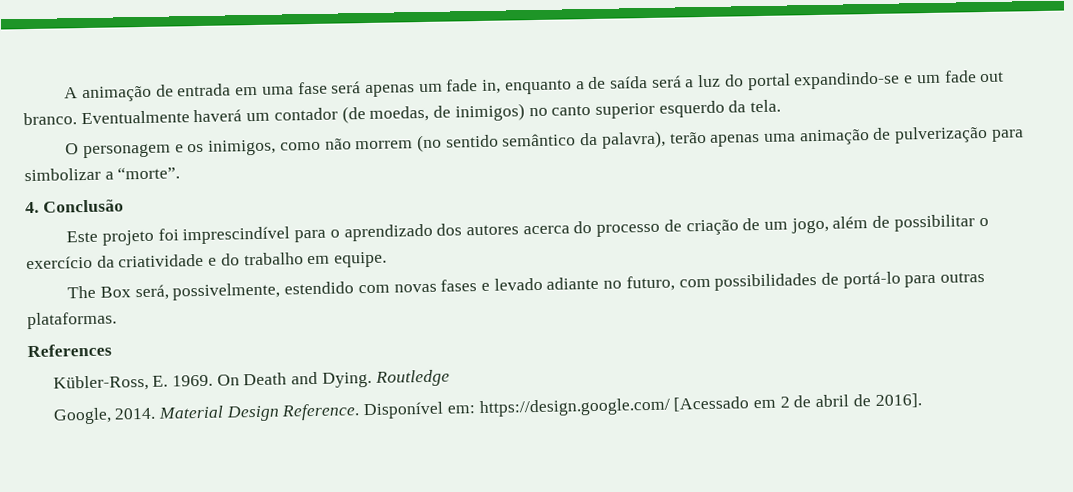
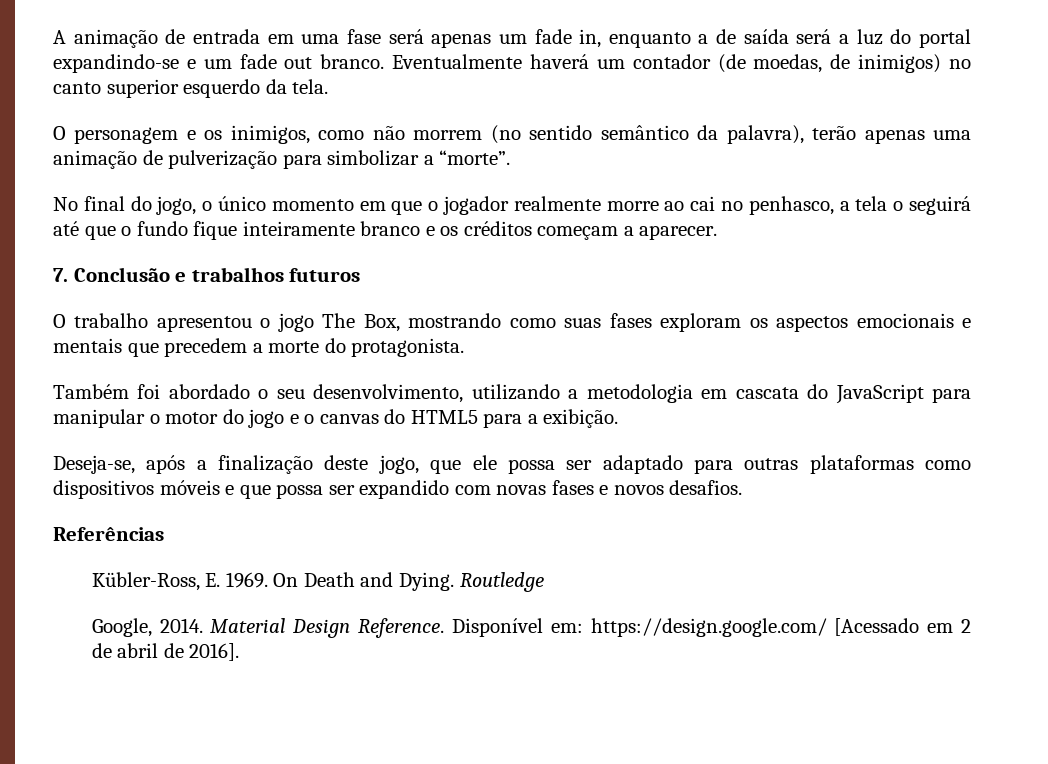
[25,199,124,214] [66,214,989,246] [26,251,388,270] [67,271,986,301] [27,311,117,330] [27,343,112,358] 4. Conclusão // Este projeto foi imprescindível para o aprendizado dos autores acerca do processo de criação de um jogo, além de possibilitar o exercício da criatividade e do trabalho em equipe. // The Box será, possivelmente, estendido com novas fases e levado adiante no futuro, com possibilidades de portá-lo para outras plataformas. // References -> [53,196,971,215] [53,221,718,240] [53,267,361,282] [53,313,972,332] [53,338,465,357] [53,384,971,404] [53,409,619,428] [53,455,971,474] [53,480,743,499] [53,527,164,541] No final do jogo, o único momento em que o jogador realmente morre ao cai no penhasco, a tela o seguirá até que o fundo fique inteiramente branco e os créditos começam a aparecer. // 7. Conclusão e trabalhos futuros // O trabalho apresentou o jogo The Box, mostrando como suas fases exploram os aspectos emocionais e mentais que precedem a morte do protagonista. // Também foi abordado o seu desenvolvimento, utilizando a metodologia em cascata do JavaScript para manipular o motor do jogo e o canvas do HTML5 para a exibição. // Deseja-se, após a finalização deste jogo, que ele possa ser adaptado para outras plataformas como dispositivos móveis e que possa ser expandido com novas fases e novos desafios. // Referências

